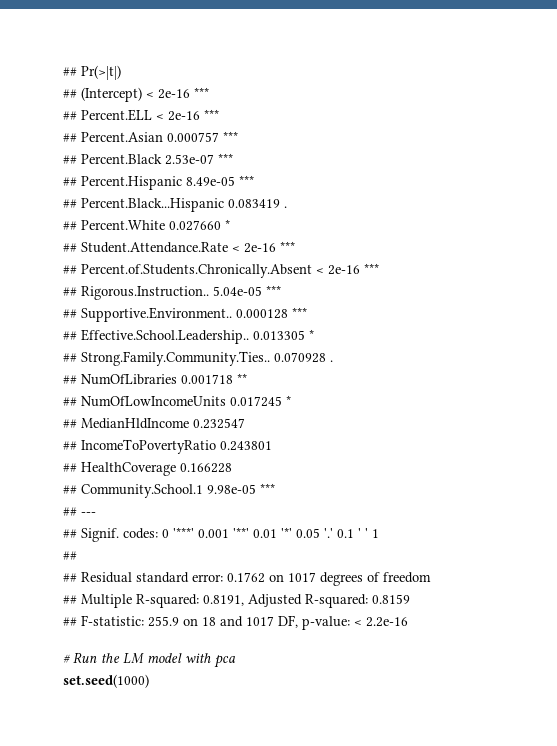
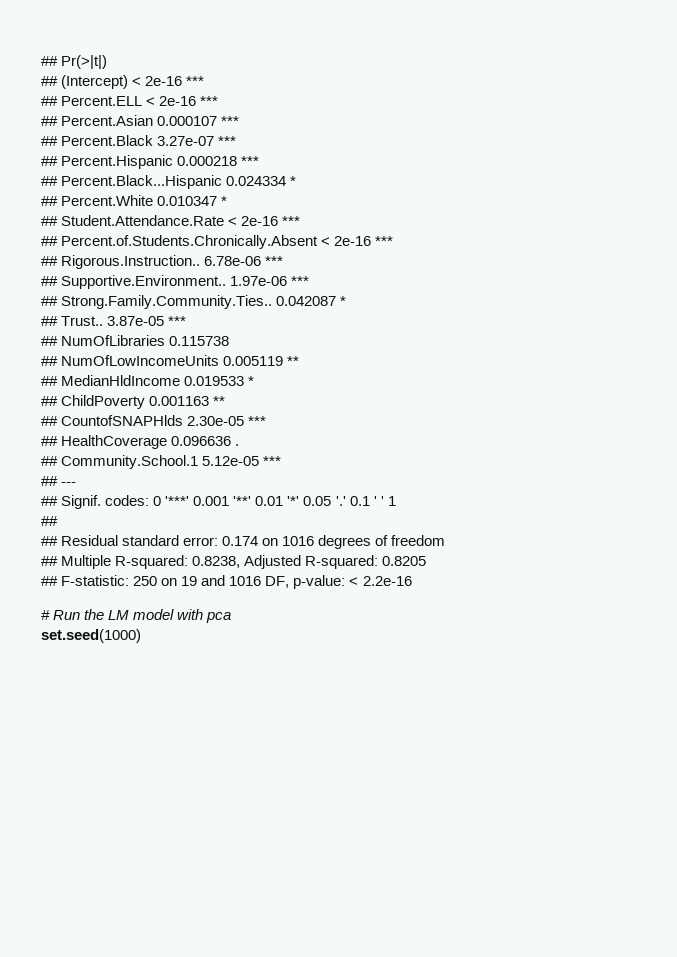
[167,132,219,142] 0.000757 -> [157,116,218,126] 0.000107
[165,154,214,165] 2.53e-07 -> [157,136,215,146] 3.27e-07
[186,176,235,186] 8.49e-05 -> [177,156,238,166] 0.000218
[228,199,287,208] 0.083419 . -> [226,176,297,186] 0.024334 *
[169,220,221,231] 0.027660 -> [157,196,218,206] 0.010347
[213,286,262,296] 5.04e-05 -> [204,256,262,266] 6.78e-06
[236,307,307,319] [63,329,314,344] [63,351,333,366] [63,373,247,385] [63,395,291,407] [63,418,245,429] [63,439,272,454] [63,462,232,476] 0.000128 *** // ## Effective.School.Leadership.. 0.013305 * // ## Strong.Family.Community.Ties.. 0.070928 . // ## NumOfLibraries 0.001718 ** // ## NumOfLowIncomeUnits 0.017245 * // ## MedianHldIncome 0.232547 // ## IncomeToPovertyRatio 0.243801 // ## HealthCoverage 0.166228 -> [230,276,310,286] [41,295,347,309] [41,316,187,326] [41,335,230,346] [41,355,300,366] [41,375,255,386] [41,395,226,409] [41,415,267,426] [41,435,240,449] 1.97e-06 *** // ## Strong.Family.Community.Ties.. 0.042087 * // ## Trust.. 3.87e-05 *** // ## NumOfLibraries 0.115738 // ## NumOfLowIncomeUnits 0.005119 ** // ## MedianHldIncome 0.019533 * // ## ChildPoverty 0.001163 ** // ## CountofSNAPHlds 2.30e-05 *** // ## HealthCoverage 0.096636 .
[207,484,256,494] 9.98e-05 -> [202,456,260,466] 5.12e-05
[227,572,316,583] 0.1762 on 1017 -> [222,536,315,546] 0.174 on 1016
[203,595,244,606] 0.8191, -> [192,556,241,568] 0.8238,
[372,594,410,604] 0.8159 -> [382,556,427,566] 0.8205
[148,616,274,627] 255.9 on 18 and 1017 -> [133,575,262,586] 250 on 19 and 1016

